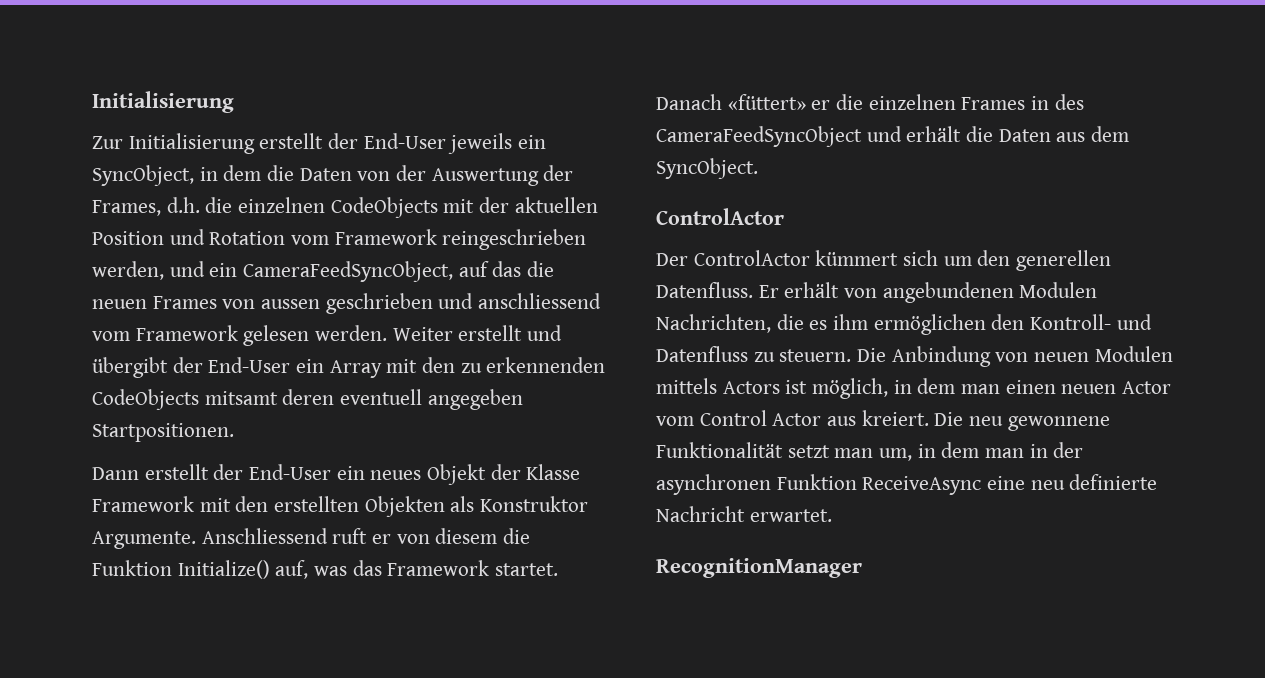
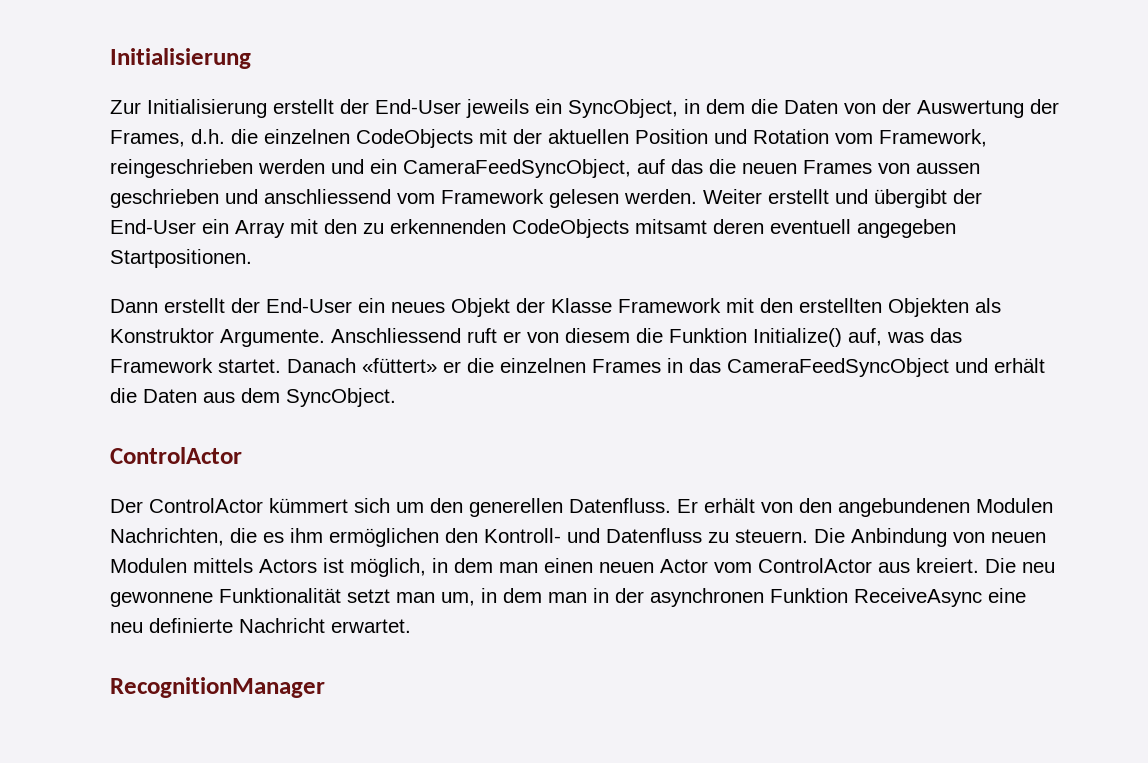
[334,229,587,250] [92,261,164,280] Framework reingeschrieben werden, -> [879,129,987,147] [110,159,325,178] Framework, reingeschrieben werden
[1054,94,1084,110] des -> [689,358,721,373] das
(878, 293) none -> [799,498,832,513] den
[699,410,822,426] Control Actor -> [758,558,872,573] ControlActor

